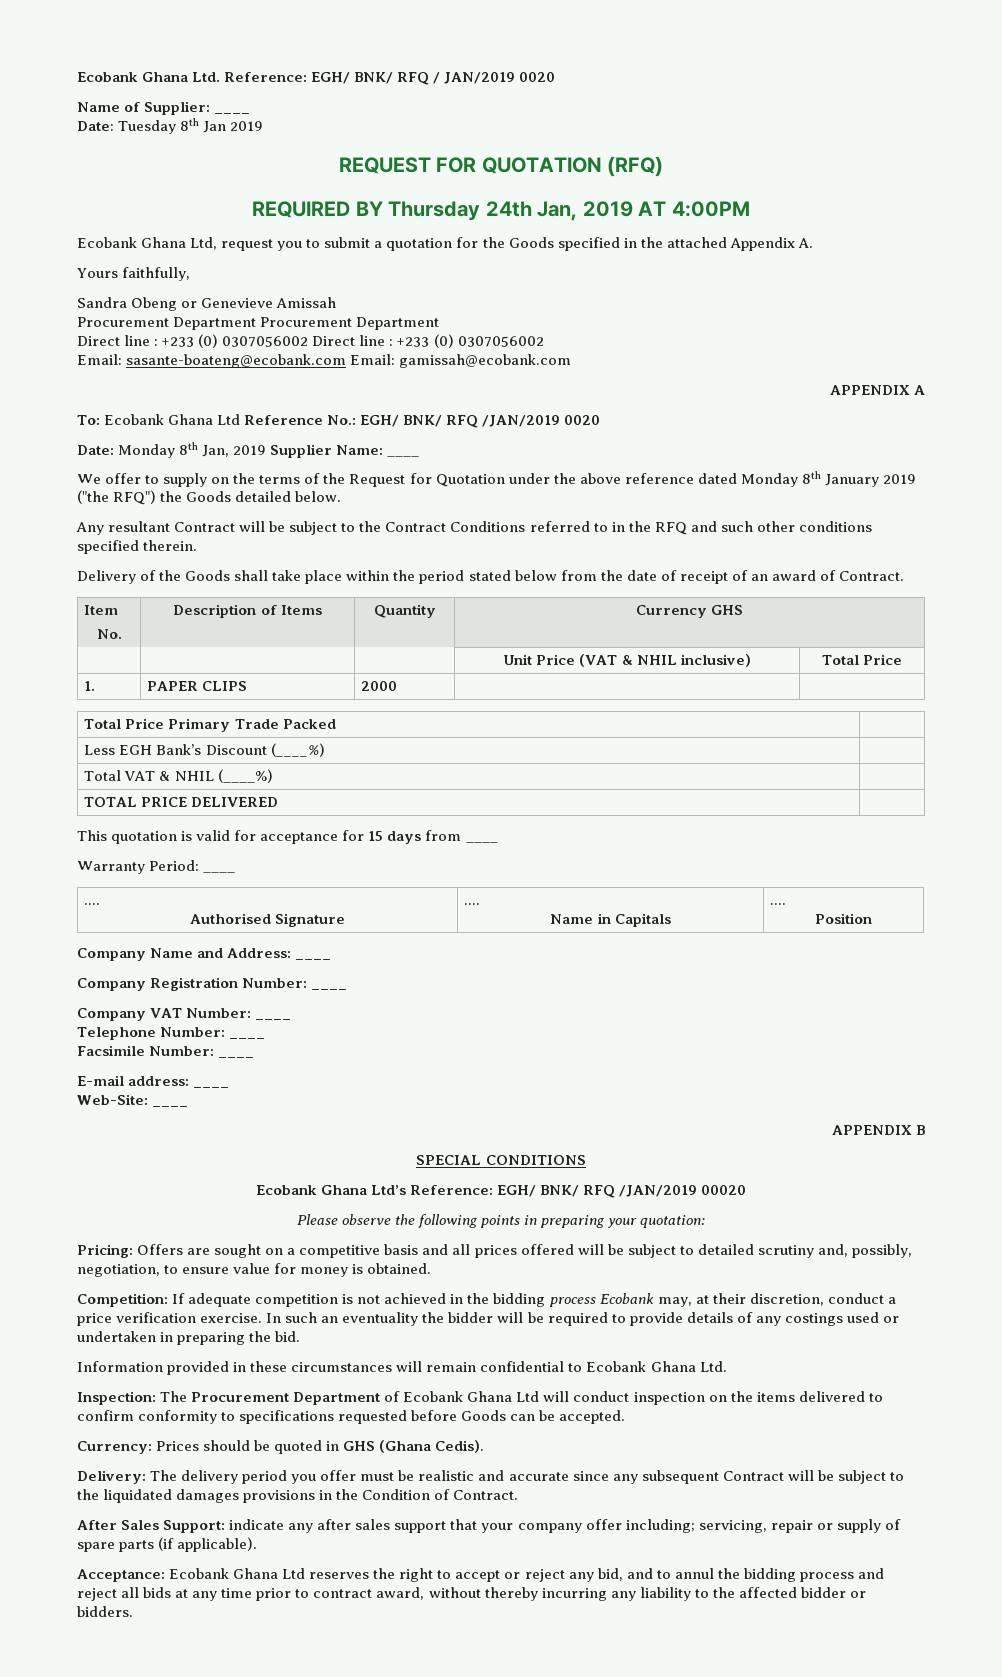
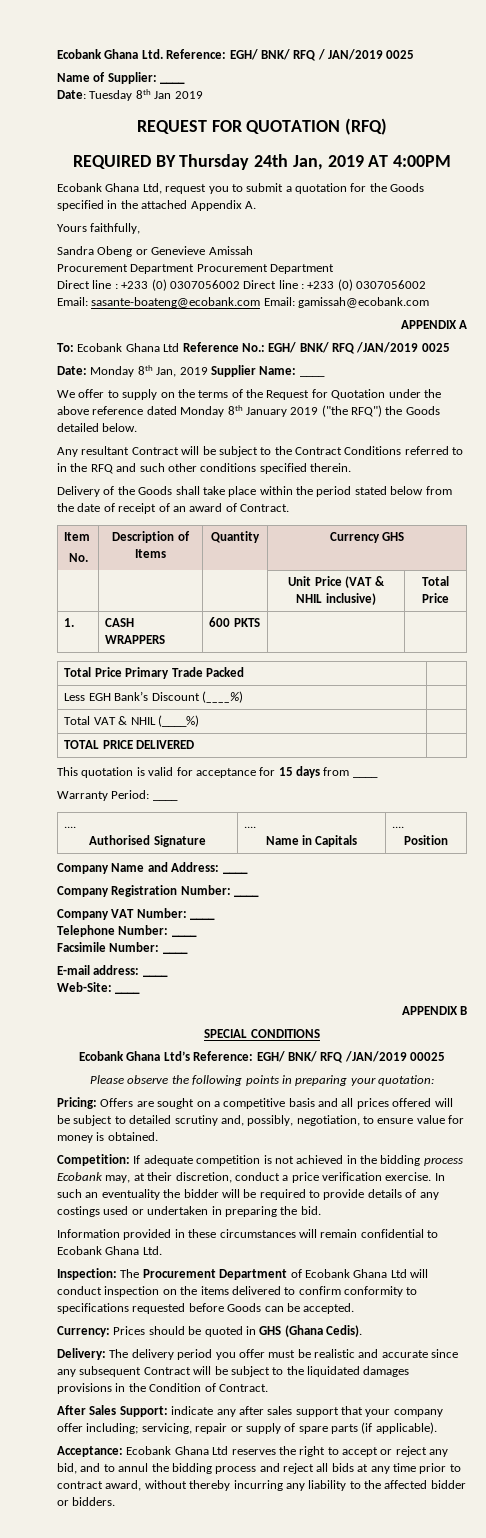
[519,72,556,82] 0020 -> [386,50,415,59] 0025
[564,415,601,425] 0020 -> [421,343,450,352] 0025
[147,681,248,691] [361,681,398,691] PAPER CLIPS | 2000 -> [105,618,135,627] [105,635,166,644] [209,617,260,627] CASH WRAPPERS | 600 PKTS
[701,1185,747,1195] 00020 -> [410,1052,445,1061] 00025

